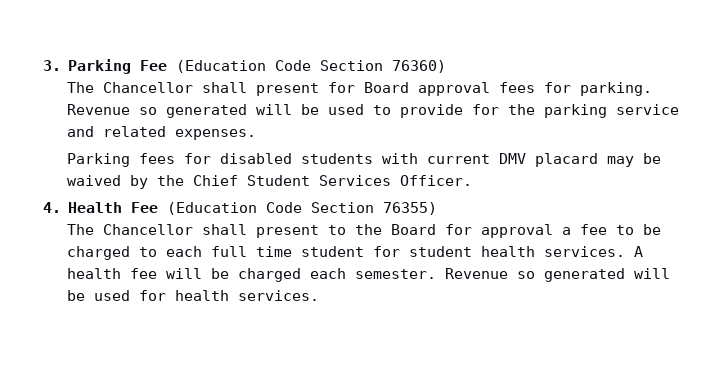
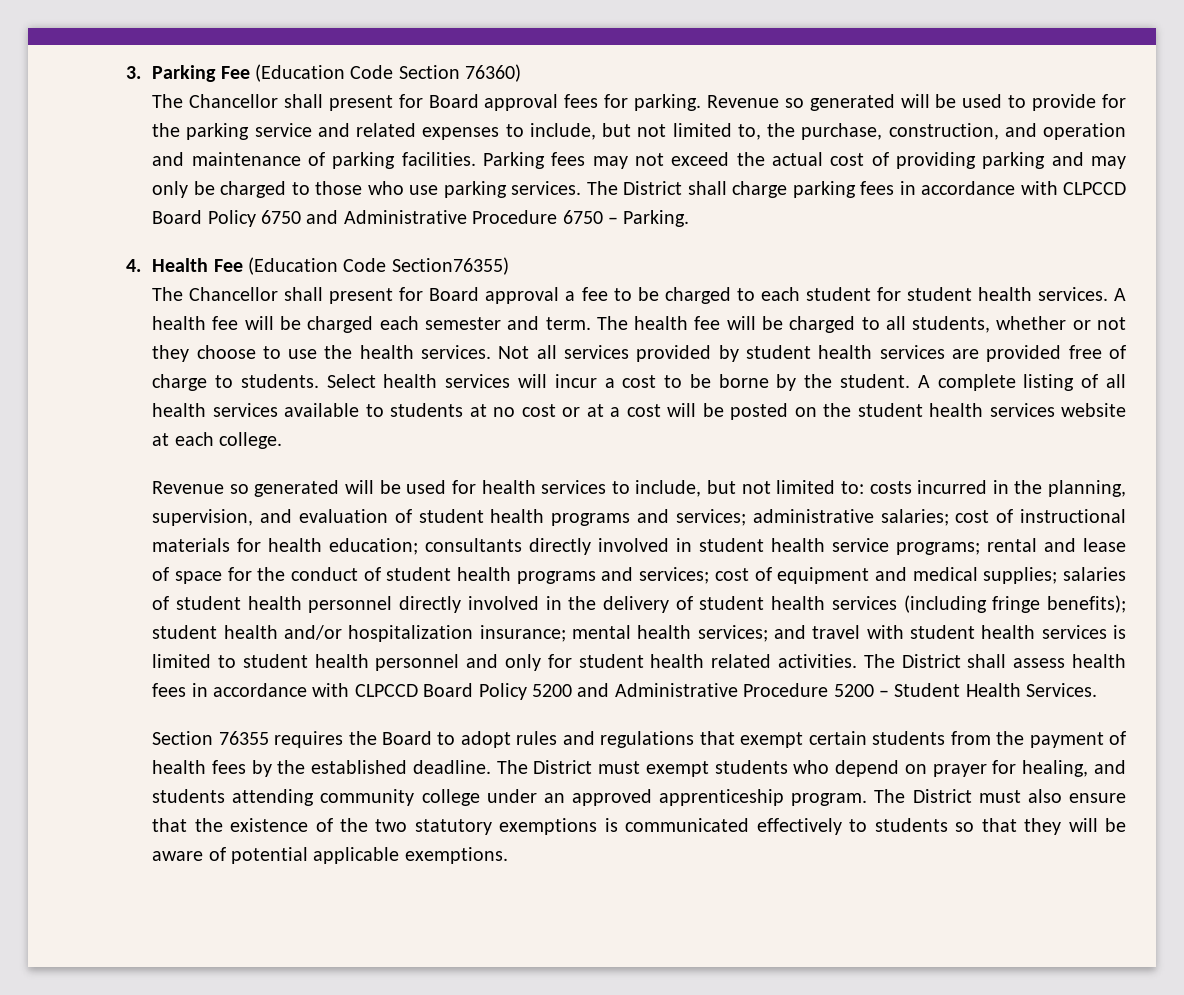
[175,129,257,140] [67,153,662,167] [67,175,473,189] expenses. // Parking fees for disabled students with current DMV placard may be waived by the Chief Student Services Officer. -> [422,123,1126,140] [152,152,1127,169] [152,181,1126,198] [152,210,690,227] expenses to include, but not limited to, the purchase, construction, and operation and maintenance of parking facilities. Parking fees may not exceed the actual cost of providing parking and may only be charged to those who use parking services. The District shall charge parking fees in accordance with CLPCCD Board Policy 6750 and Administrative Procedure 6750 – Parking.
[311,202,438,215] [67,224,473,238] Section 76355) // The Chancellor shall present to the Board for -> [391,257,509,275] [152,287,480,304] Section76355) // The Chancellor shall present for Board
[211,246,293,257] full time -> (800, 294) none
[355,269,437,279] semester. -> [424,316,1127,333] [152,345,1127,362] [152,374,1127,391] [152,403,1126,420] [152,432,282,449] semester and term. The health fee will be charged to all students, whether or not they choose to use the health services. Not all services provided by student health services are provided free of charge to students. Select health services will incur a cost to be borne by the student. A complete listing of all health services available to students at no cost or at a cost will be posted on the student health services website at each college. //
[238,290,320,301] services. -> [541,480,1126,497] [152,509,1127,526] [152,538,1126,555] [152,567,1126,584] [152,595,1126,613] [152,625,1126,642] [152,654,1126,671] [152,683,1098,700] [152,731,1127,748] [152,760,1126,777] [152,789,1126,806] [152,818,1127,835] [152,847,508,864] services to include, but not limited to: costs incurred in the planning, supervision, and evaluation of student health programs and services; administrative salaries; cost of instructional materials for health education; consultants directly involved in student health service programs; rental and lease of space for the conduct of student health programs and services; cost of equipment and medical supplies; salaries of student health personnel directly involved in the delivery of student health services (including fringe benefits); student health and/or hospitalization insurance; mental health services; and travel with student health services is limited to student health personnel and only for student health related activities. The District shall assess health fees in accordance with CLPCCD Board Policy 5200 and Administrative Procedure 5200 – Student Health Services. // Section 76355 requires the Board to adopt rules and regulations that exempt certain students from the payment of health fees by the established deadline. The District must exempt students who depend on prayer for healing, and students attending community college under an approved apprenticeship program. The District must also ensure that the existence of the two statutory exemptions is communicated effectively to students so that they will be aware of potential applicable exemptions.

